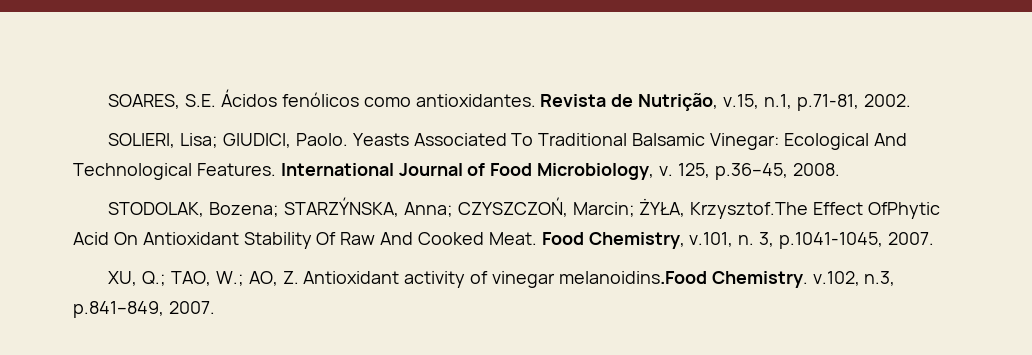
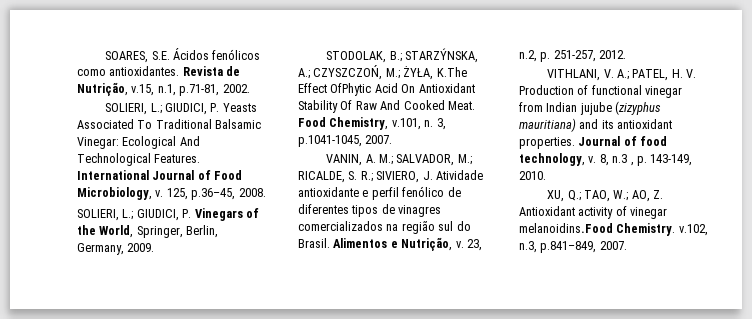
[180,133,348,148] Lisa; GIUDICI, Paolo. -> [150,103,220,115] L.; GIUDICI, P.
[108,197,809,219] STODOLAK, Bozena; STARZÝNSKA, Anna; CZYSZCZOŃ, Marcin; ŻYŁA, Krzysztof.The -> [77,208,259,221] [77,225,219,238] [77,243,155,255] [326,48,479,63] [298,65,467,80] SOLIERI, L.; GIUDICI, P. Vinegars of the World, Springer, Berlin, Germany, 2009. // STODOLAK, B.; STARZÝNSKA, A.; CZYSZCZOŃ, M.; ŻYŁA, K.The
(934, 238) none -> [326,154,472,166] [298,170,483,183] [298,186,461,200] [298,204,442,217] [298,221,471,234] [298,237,482,251] [519,50,627,62] [547,69,697,81] [519,85,683,98] [519,101,662,115] [519,118,673,132] [519,136,668,149] [519,153,693,166] [519,171,546,180] // VANIN, A. M.; SALVADOR, M.; RICALDE, S. R.; SIVIERO, J. Atividade antioxidante e perfil fenólico de diferentes tipos de vinagres comercializados na região sul do Brasil. Alimentos e Nutrição, v. 23, n.2, p. 251-257, 2012. // VITHLANI, V. A.; PATEL, H. V. Production of functional vinegar from Indian jujube (zizyphus mauritiana) and its antioxidant properties. Journal of food technology, v. 8, n.3 , p. 143-149, 2010.

